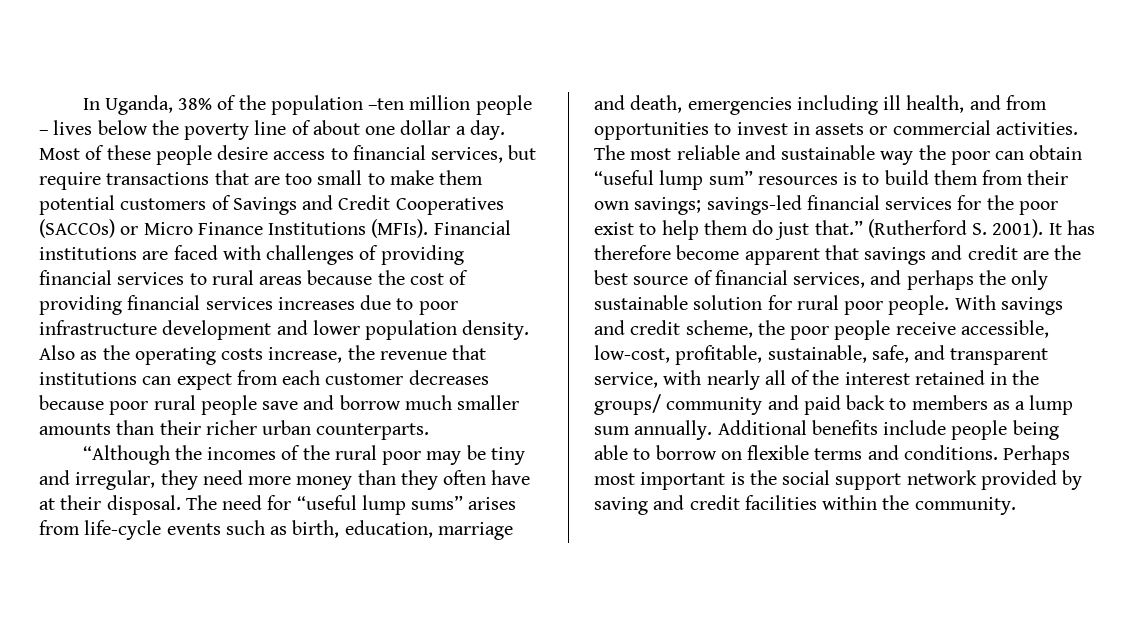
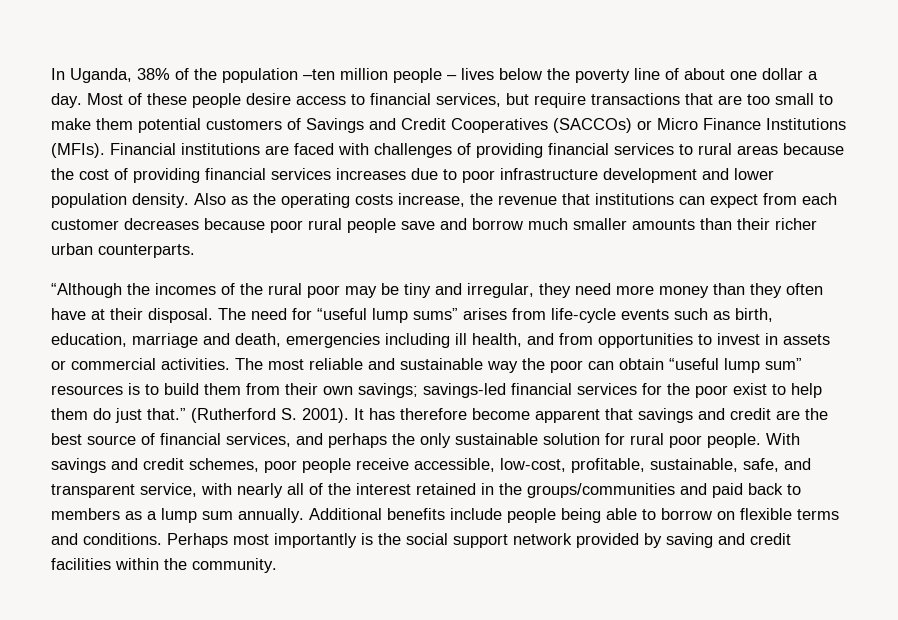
[685,320,785,338] scheme, the -> [189,458,259,472] schemes,
[594,394,763,415] groups/ community -> [527,483,675,498] groups/communities
[640,472,726,490] important -> [274,533,357,548] importantly

